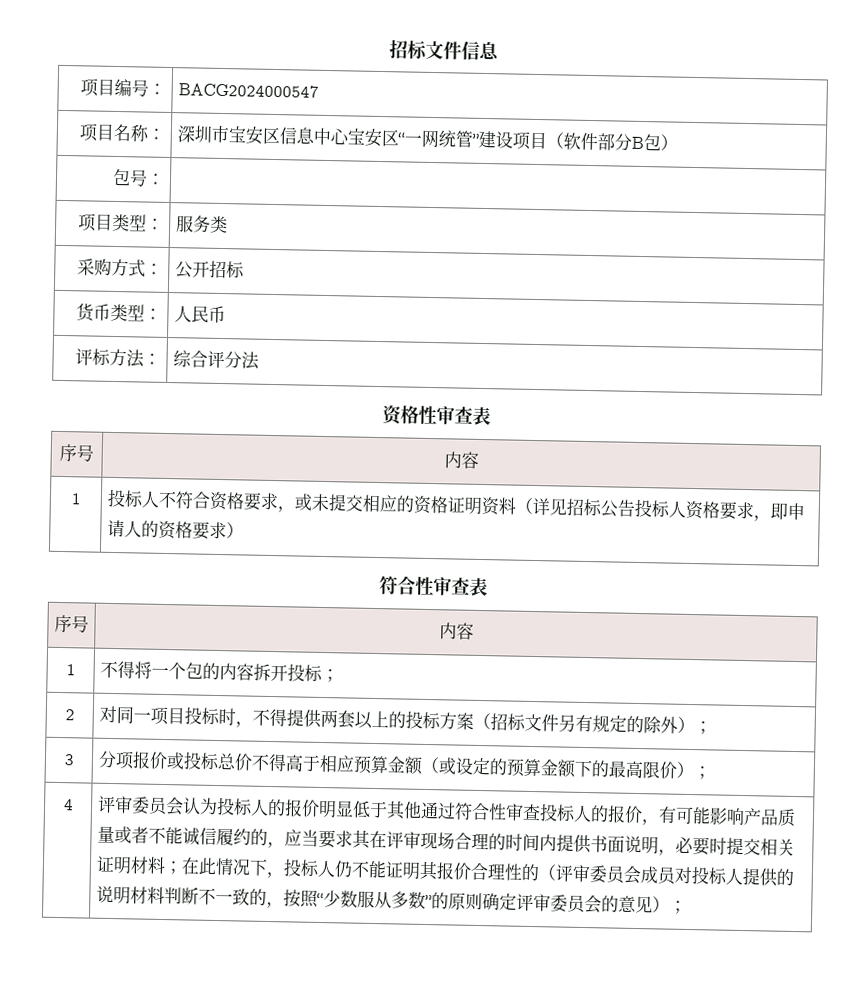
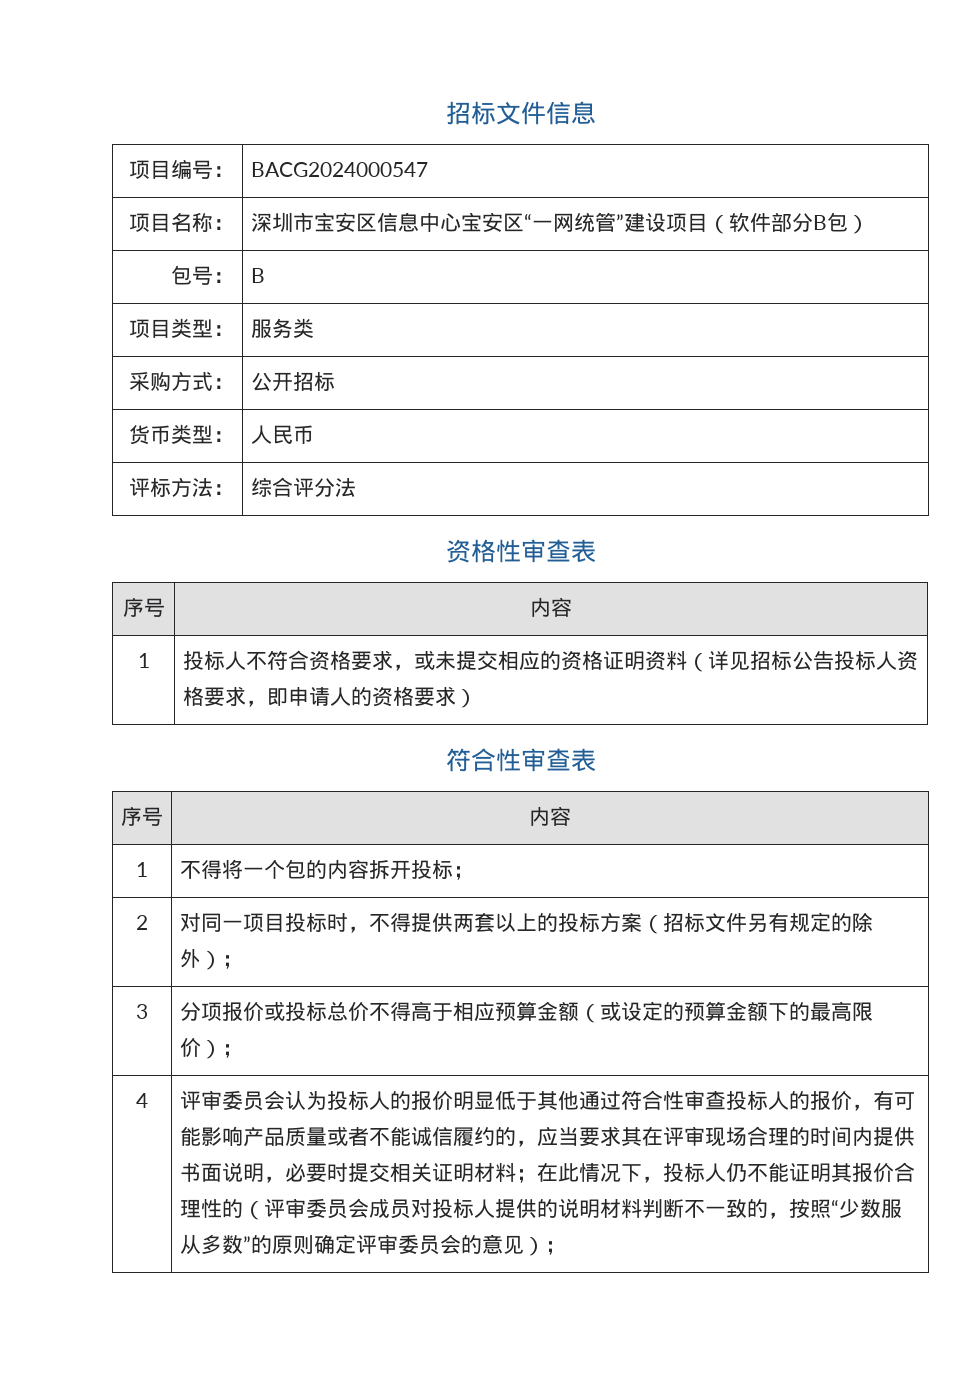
(166, 179) none -> [250,268,265,283] B

